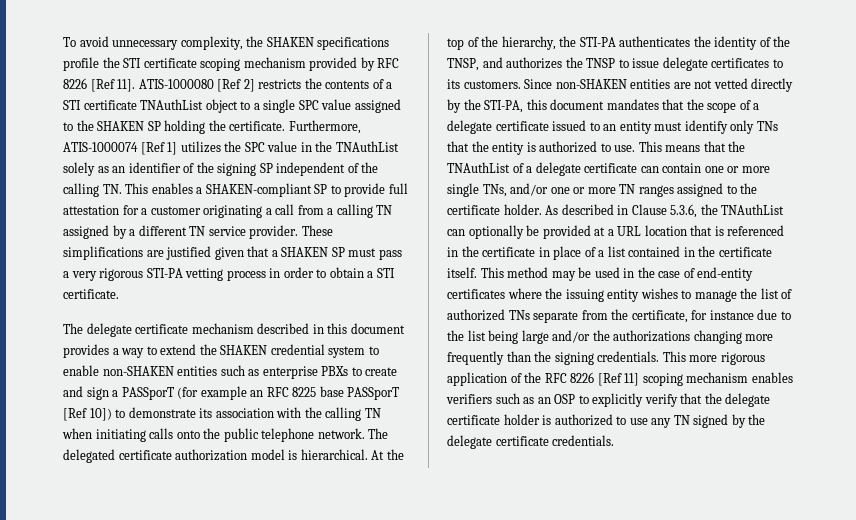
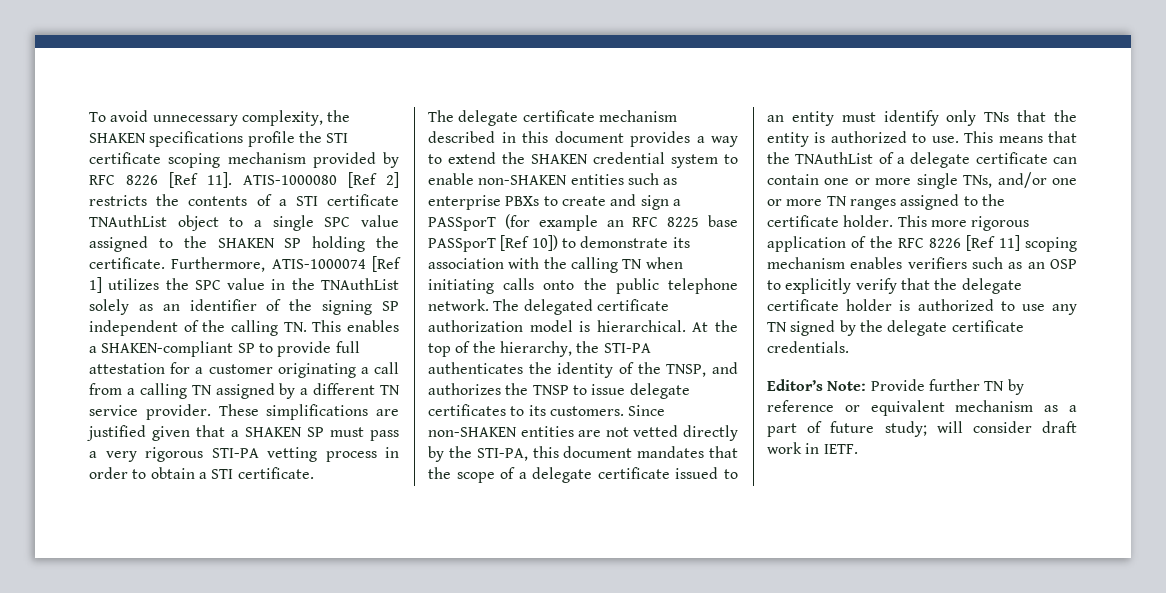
[545,204,785,218] [447,225,785,239] [447,246,772,260] [447,267,754,281] [447,288,793,302] [447,309,791,323] [447,330,774,344] [447,351,660,365] As described in Clause 5.3.6, the TNAuthList can optionally be provided at a URL location that is referenced in the certificate in place of a list contained in the certificate itself. This method may be used in the case of end-entity certificates where the issuing entity wishes to manage the list of authorized TNs separate from the certificate, for instance due to the list being large and/or the authorizations changing more frequently than the signing credentials. -> (894, 221) none
(615, 440) none -> [767,379,1024,395] [767,400,1077,416] [767,421,1077,437] [767,442,858,454] // Editor’s Note: Provide further TN by reference or equivalent mechanism as a part of future study; will consider draft work in IETF.

